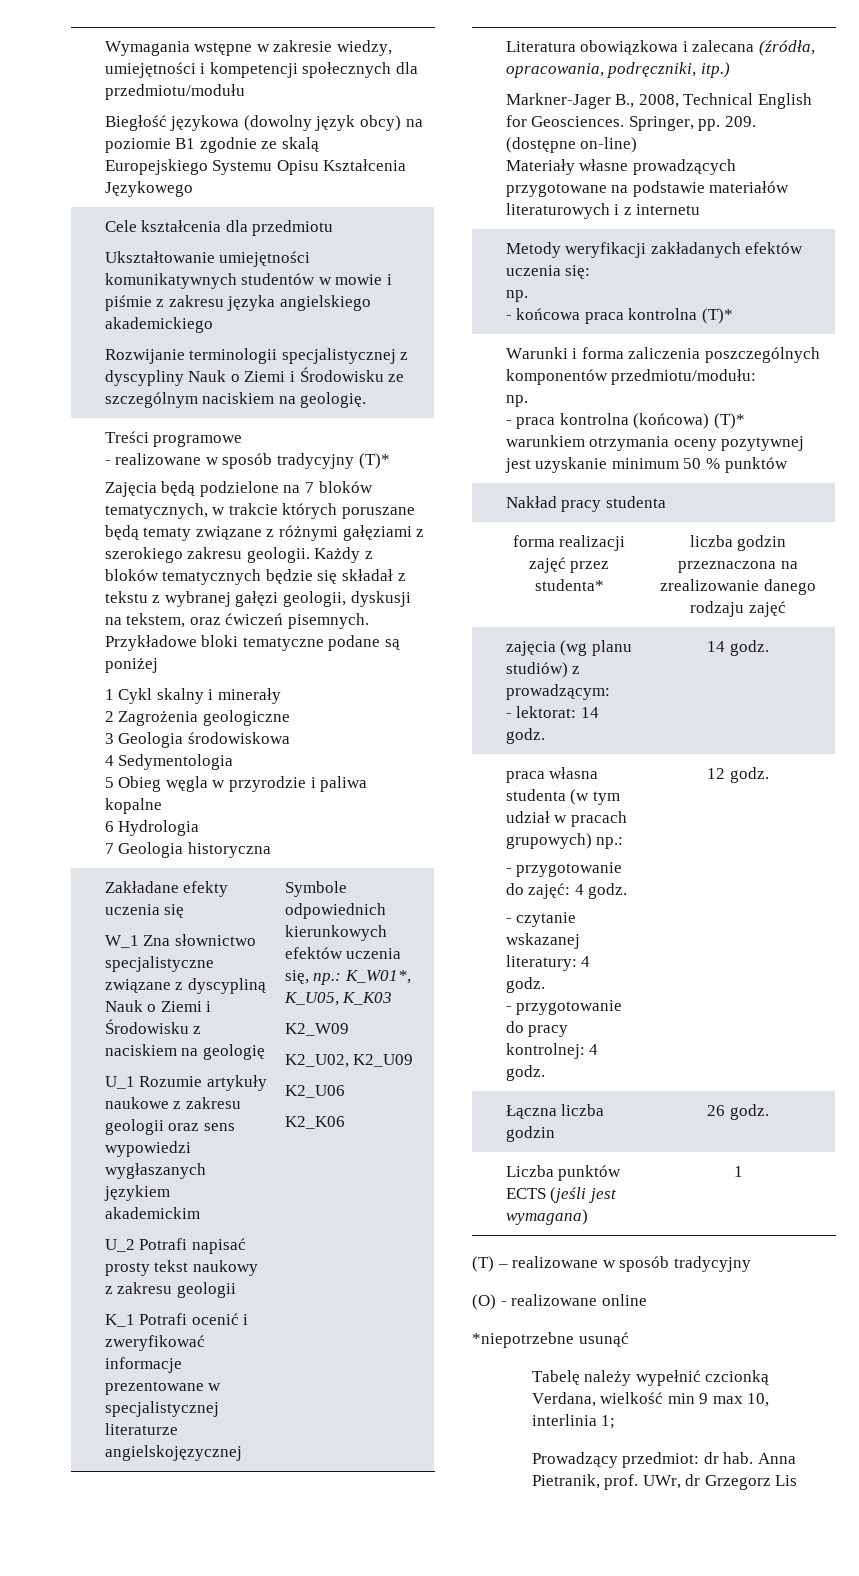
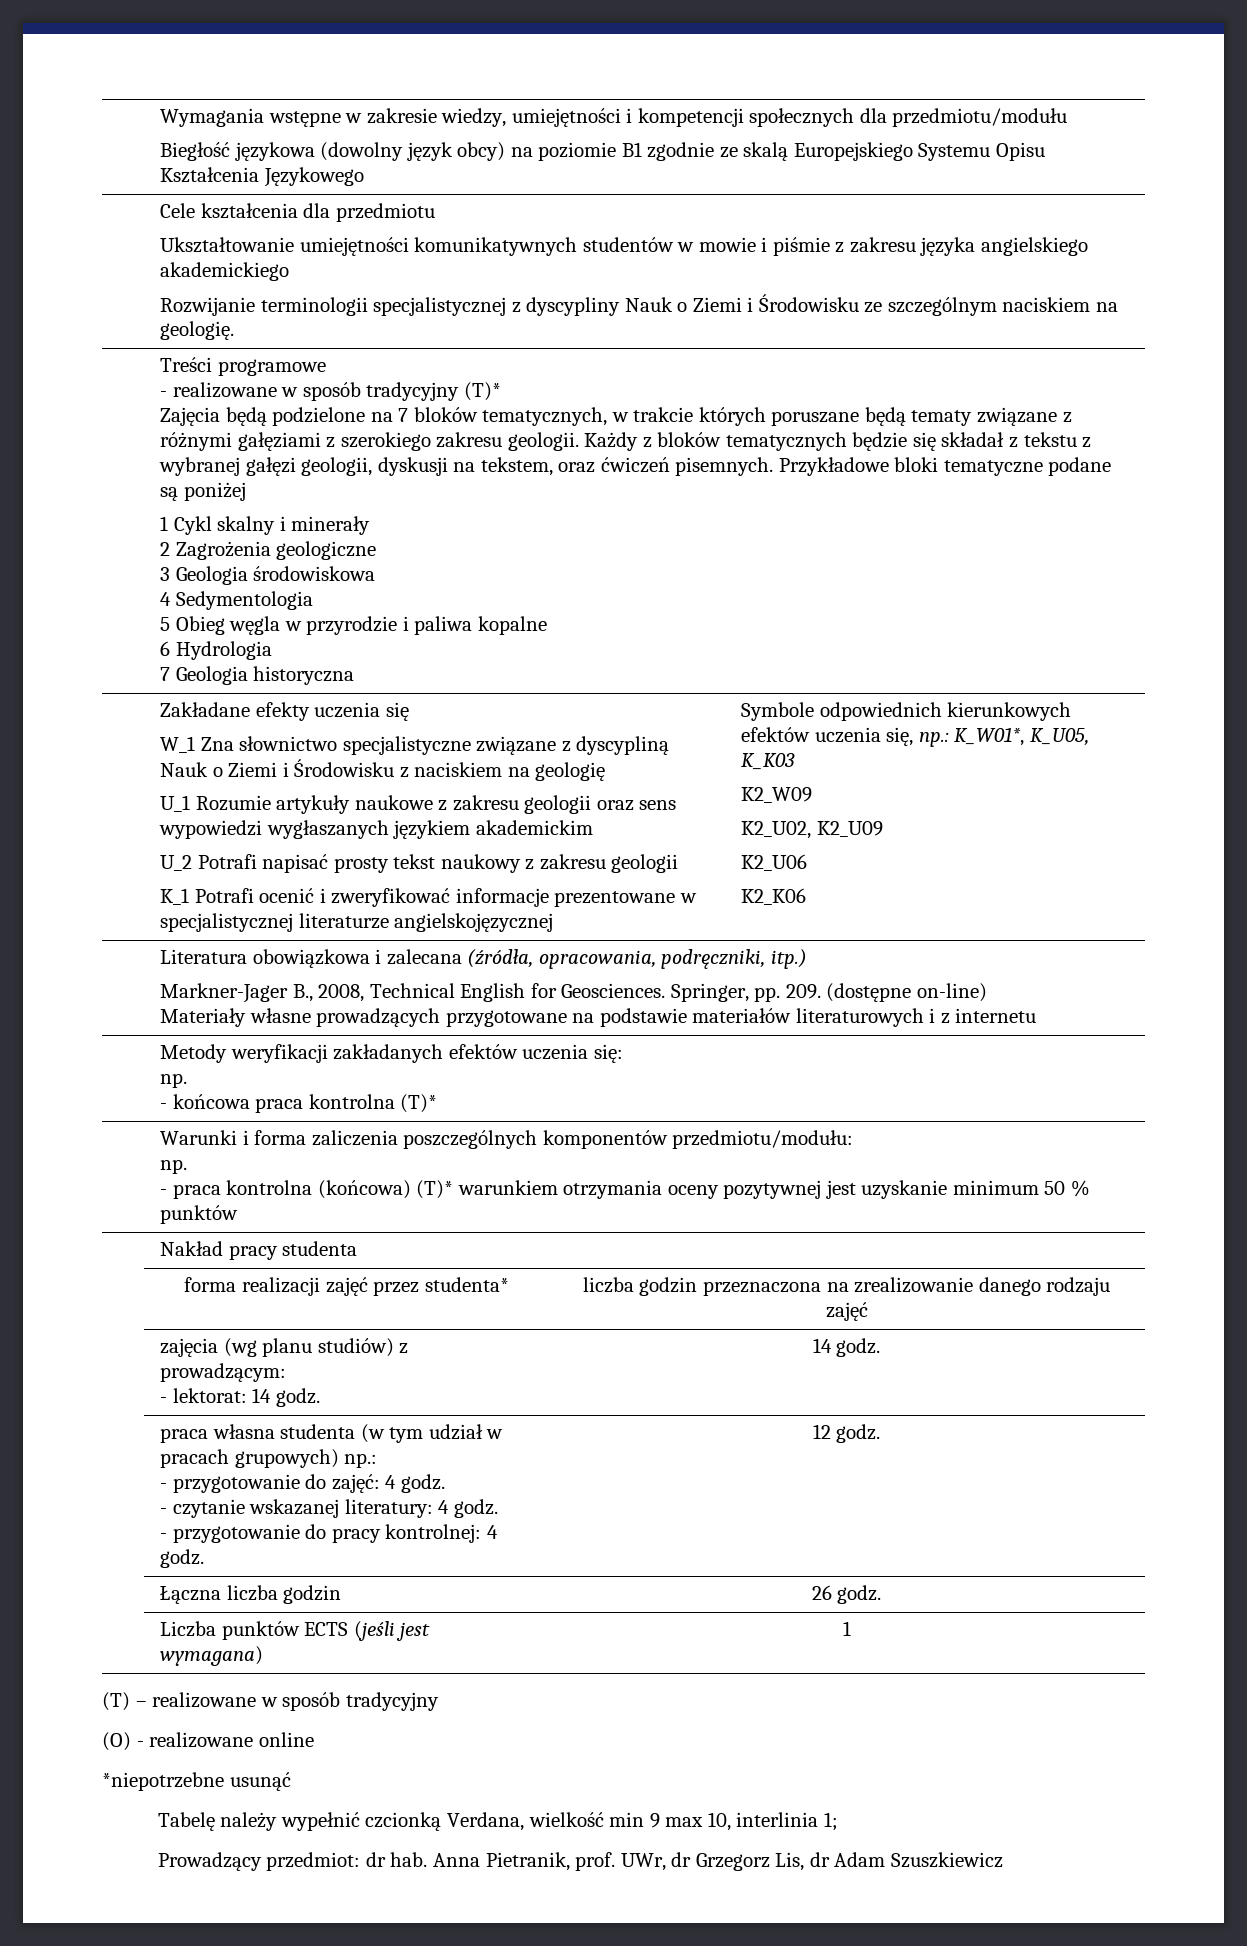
[775,1475,798,1486] Lis -> [775,1852,1003,1871] Lis, dr Adam Szuszkiewicz

